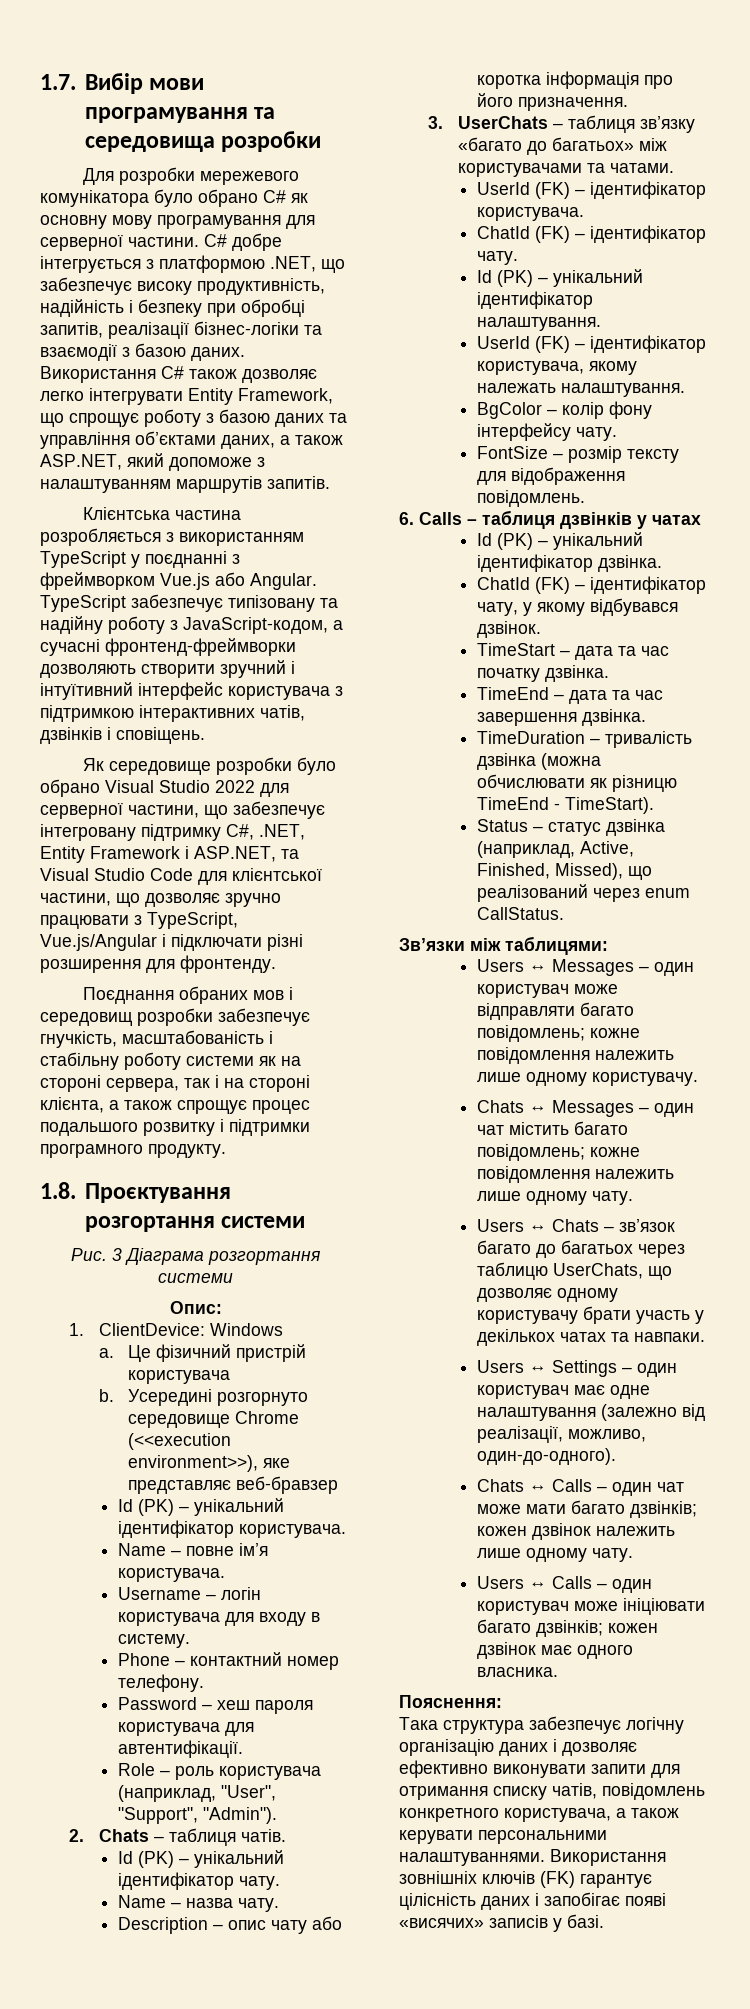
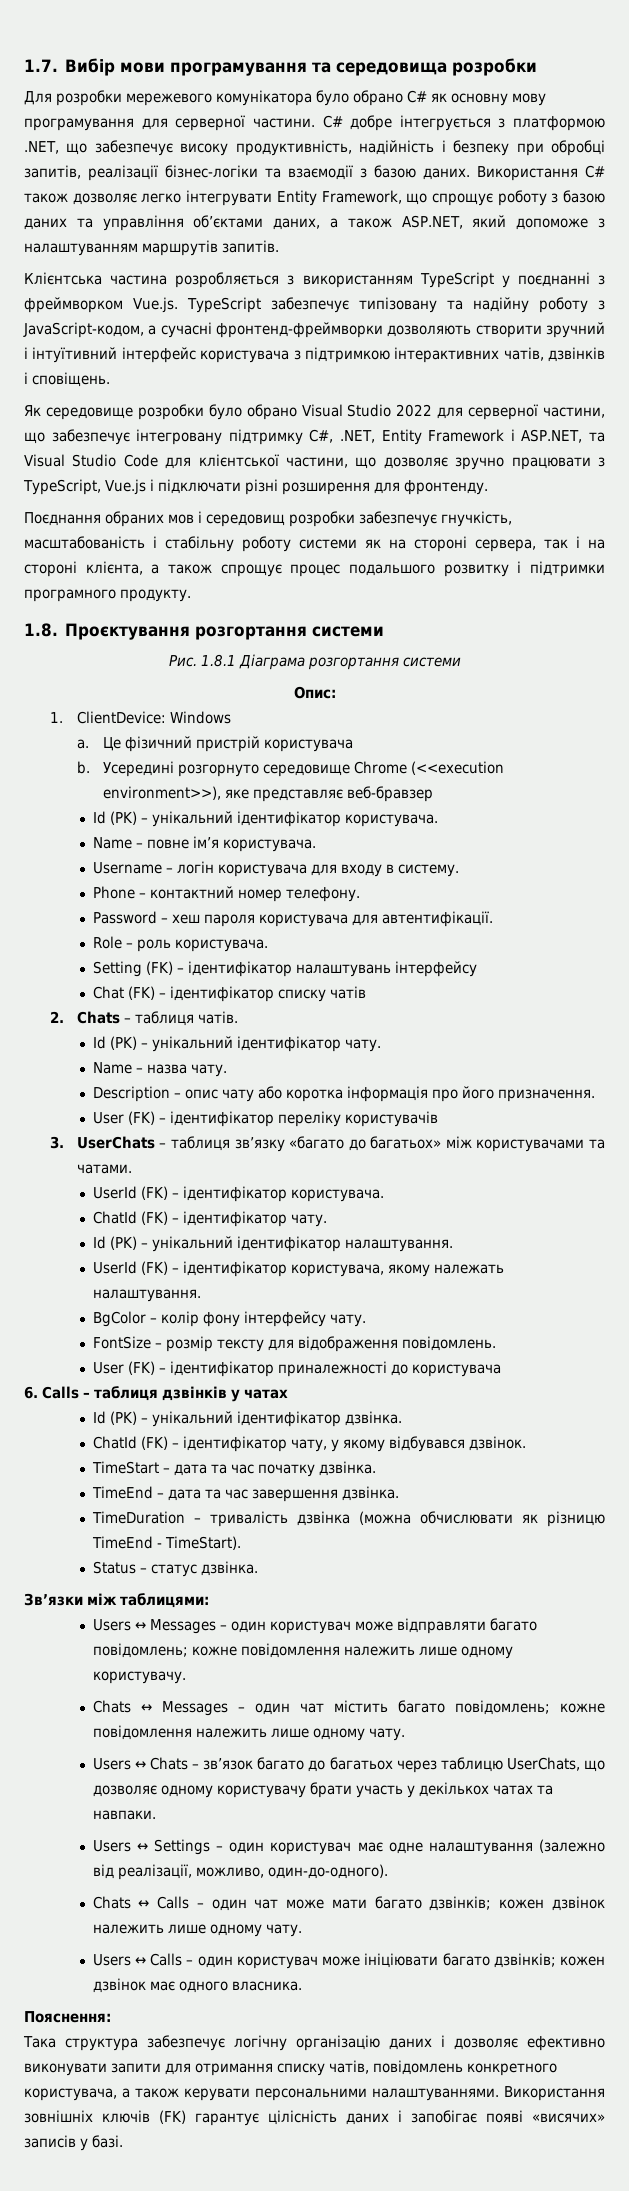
[160,572,317,590] Vue.js або Angular. -> [133,297,179,313] Vue.js.
[40,934,157,951] Vue.js/Angular -> [104,479,146,495] Vue.js
[112,1248,122,1261] 3 -> [200,654,236,667] 1.8.1
[219,1766,322,1780] [118,1785,277,1802] [118,1807,278,1824] користувача (наприклад, "User", "Support", "Admin"). -> [174,939,268,952] [92,961,477,977] [92,986,366,1002] користувача. // Setting (FK) – ідентифікатор налаштувань інтерфейсу // Chat (FK) – ідентифікатор списку чатів
(629, 104) none -> [92,1111,438,1127] // User (FK) – ідентифікатор переліку користувачів
(586, 498) none -> [92,1361,501,1377] // User (FK) – ідентифікатор приналежності до користувача
[606,819,666,836] [477,841,635,858] [477,863,653,880] [477,884,691,902] [477,907,565,920] дзвінка (наприклад, Active, Finished, Missed), що реалізований через enum CallStatus. -> [200,1561,258,1576] дзвінка.

